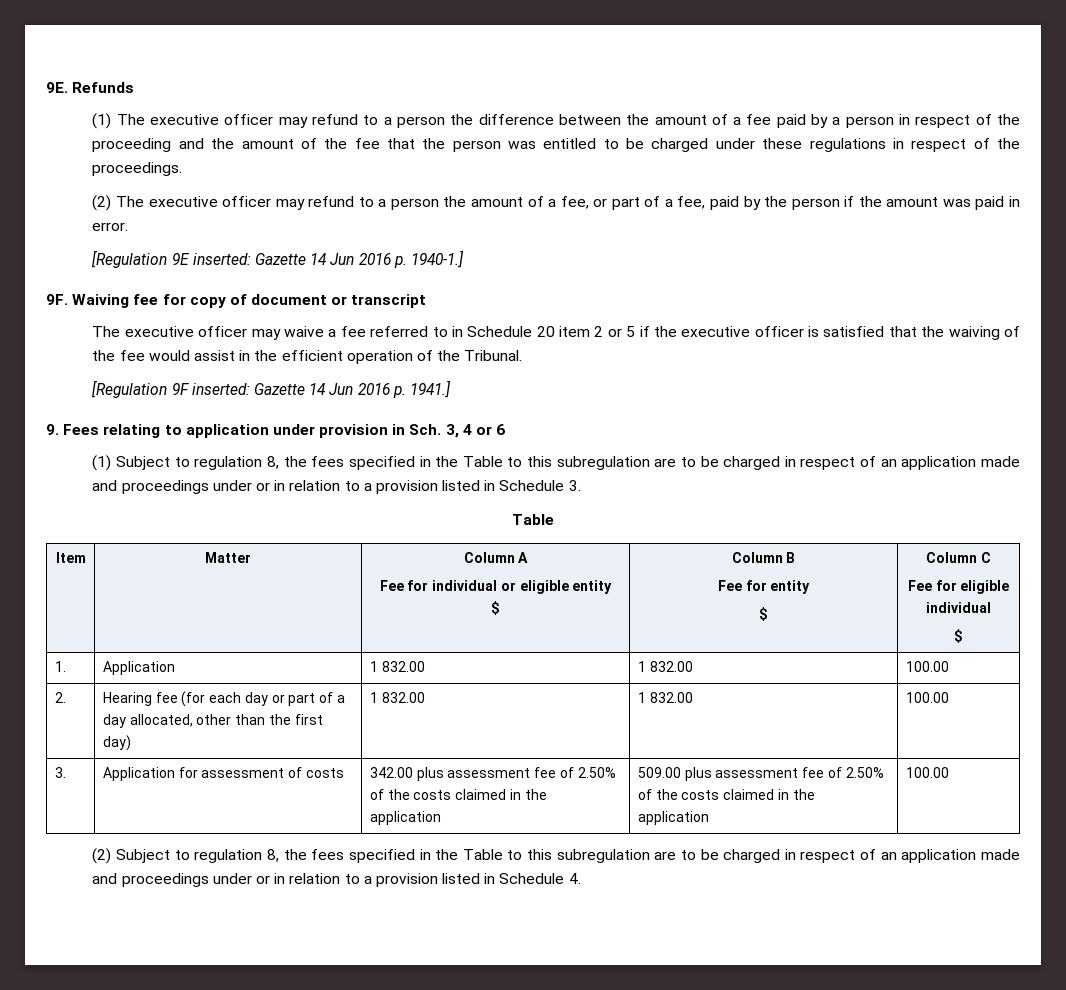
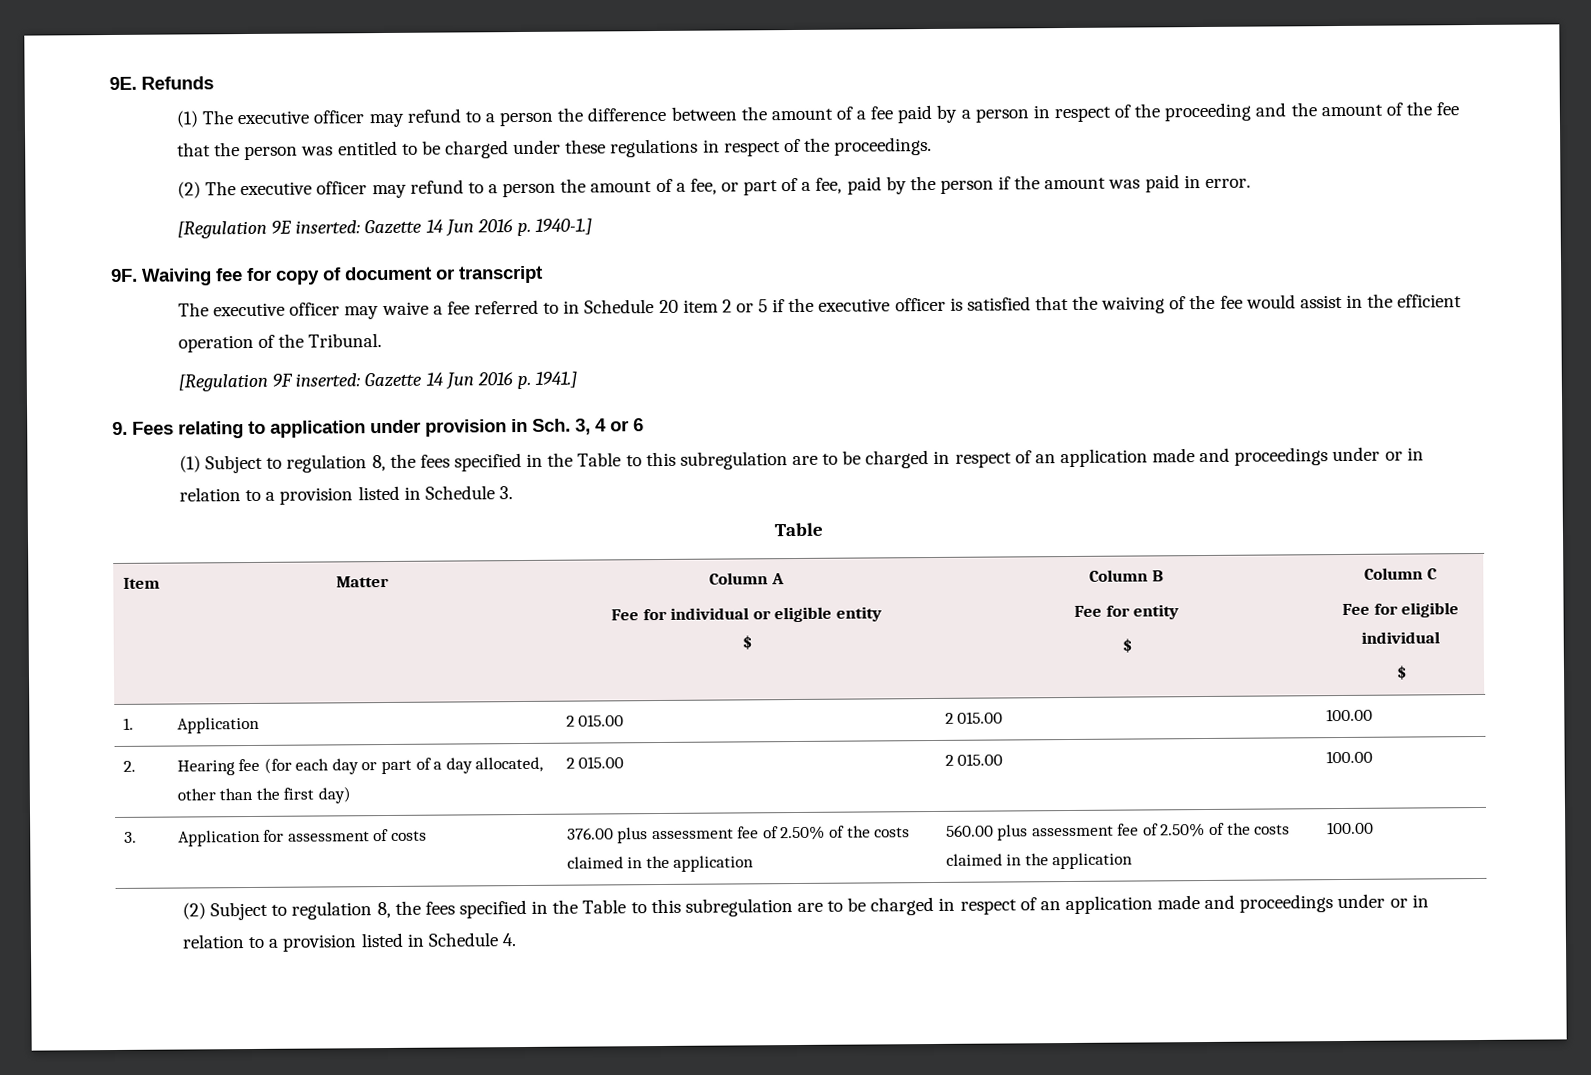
[369,661,425,672] [637,661,693,672] 1 832.00 | 1 832.00 -> [565,714,625,727] [944,711,1004,724] 2 015.00 | 2 015.00
[369,692,425,703] [637,692,693,703] 1 832.00 | 1 832.00 -> [565,756,625,769] [944,753,1004,766] 2 015.00 | 2 015.00
[369,767,413,778] 342.00 -> [566,827,614,840] 376.00
[637,767,681,778] 509.00 -> [945,824,994,837] 560.00

